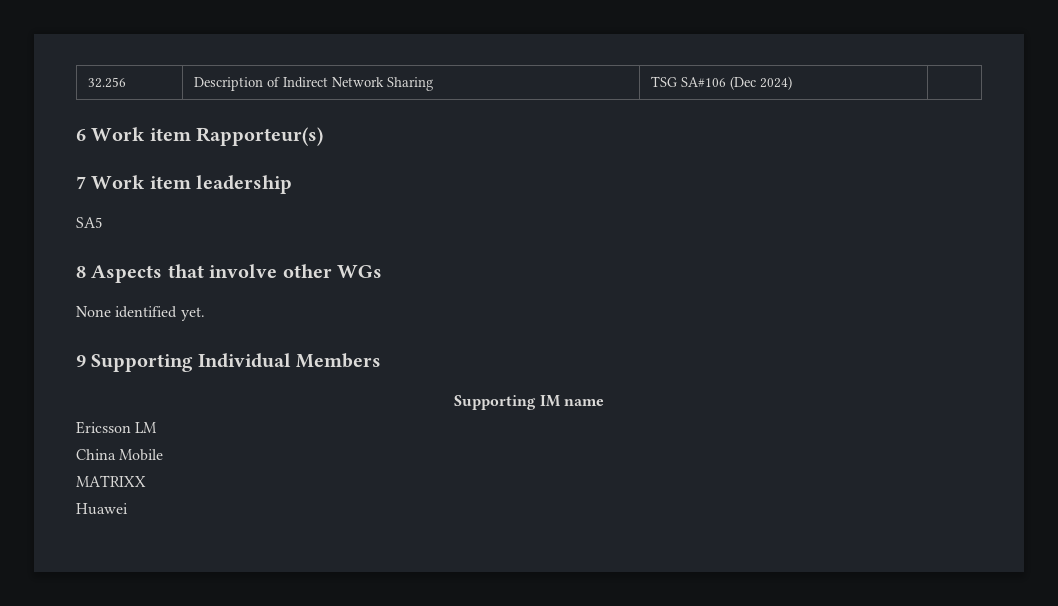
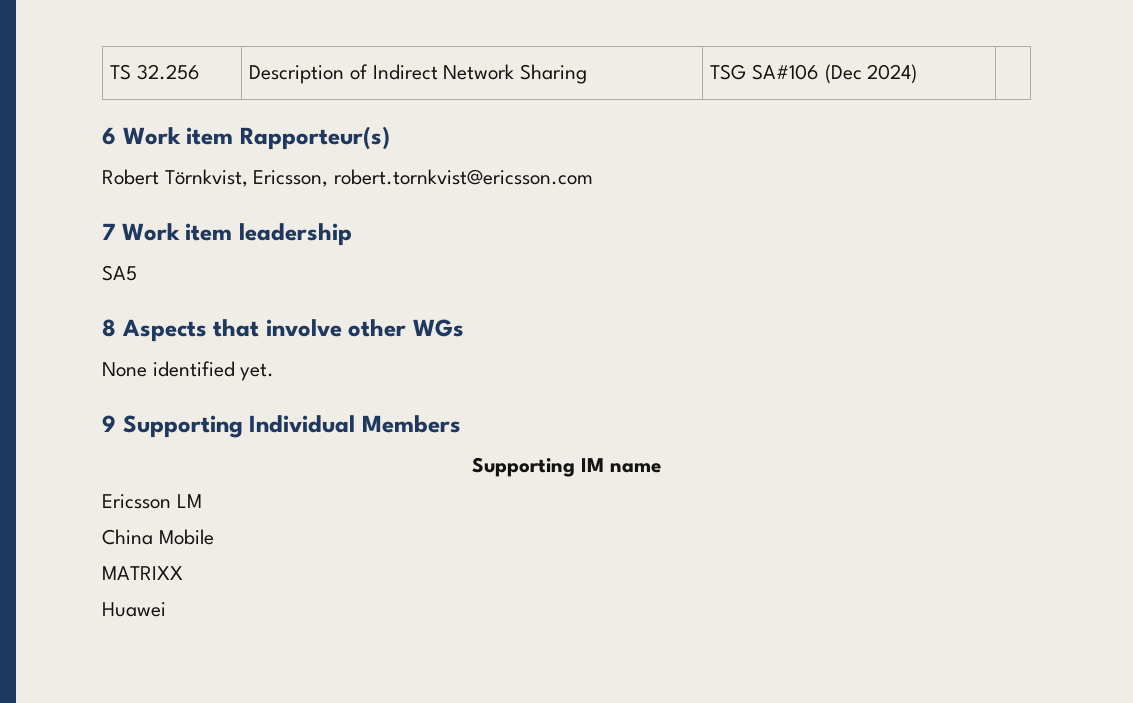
(87, 82) none -> [110,64,132,80] TS
(324, 136) none -> [102,169,594,187] // Robert Törnkvist, Ericsson, robert.tornkvist@ericsson.com

